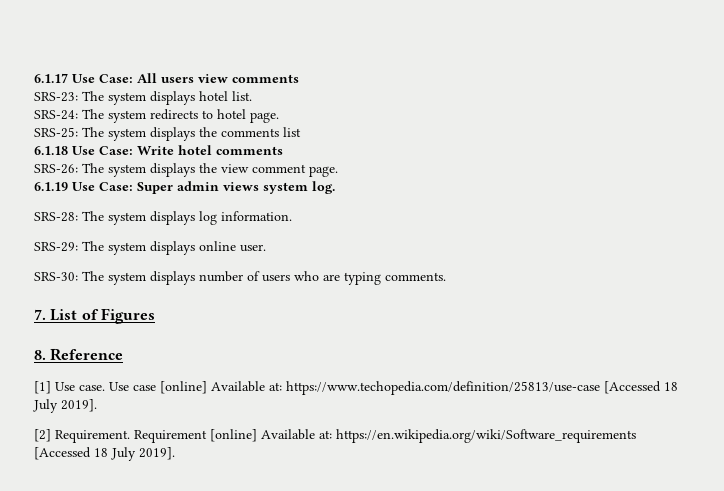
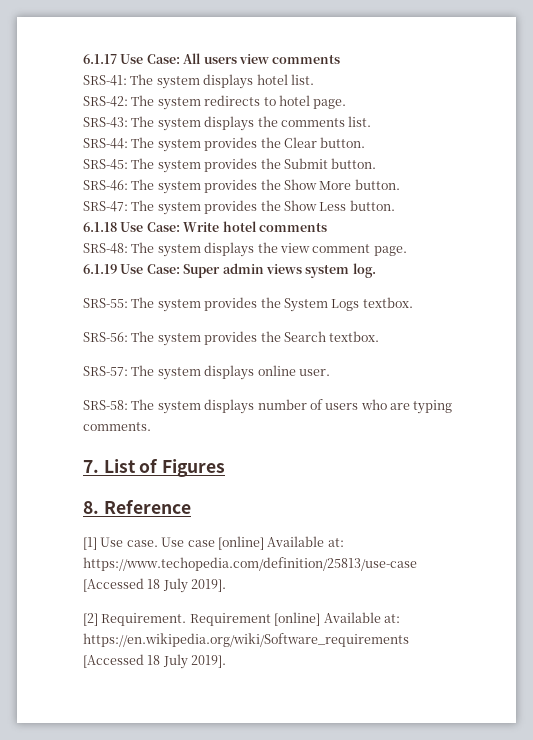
[34,92,78,102] SRS-23: -> [83,75,127,86] SRS-41:
[34,110,78,120] SRS-24: -> [83,96,128,107] SRS-42:
[34,127,78,138] SRS-25: -> [83,117,128,128] SRS-43:
[283,127,301,137] list -> [348,116,372,127] [83,137,366,152] [83,158,377,173] [83,179,400,194] [83,200,395,215] list. // SRS-44: The system provides the Clear button. // SRS-45: The system provides the Submit button. // SRS-46: The system provides the Show More button. // SRS-47: The system provides the Show Less button.
[34,164,78,174] SRS-26: -> [83,243,128,254] SRS-48:
[34,211,292,225] [34,242,78,252] SRS-28: The system displays log information. // SRS-29: -> [83,297,413,312] [83,331,380,346] [83,366,128,376] SRS-55: The system provides the System Logs textbox. // SRS-56: The system provides the Search textbox. // SRS-57:
[34,272,78,281] SRS-30: -> [83,400,128,410] SRS-58:

